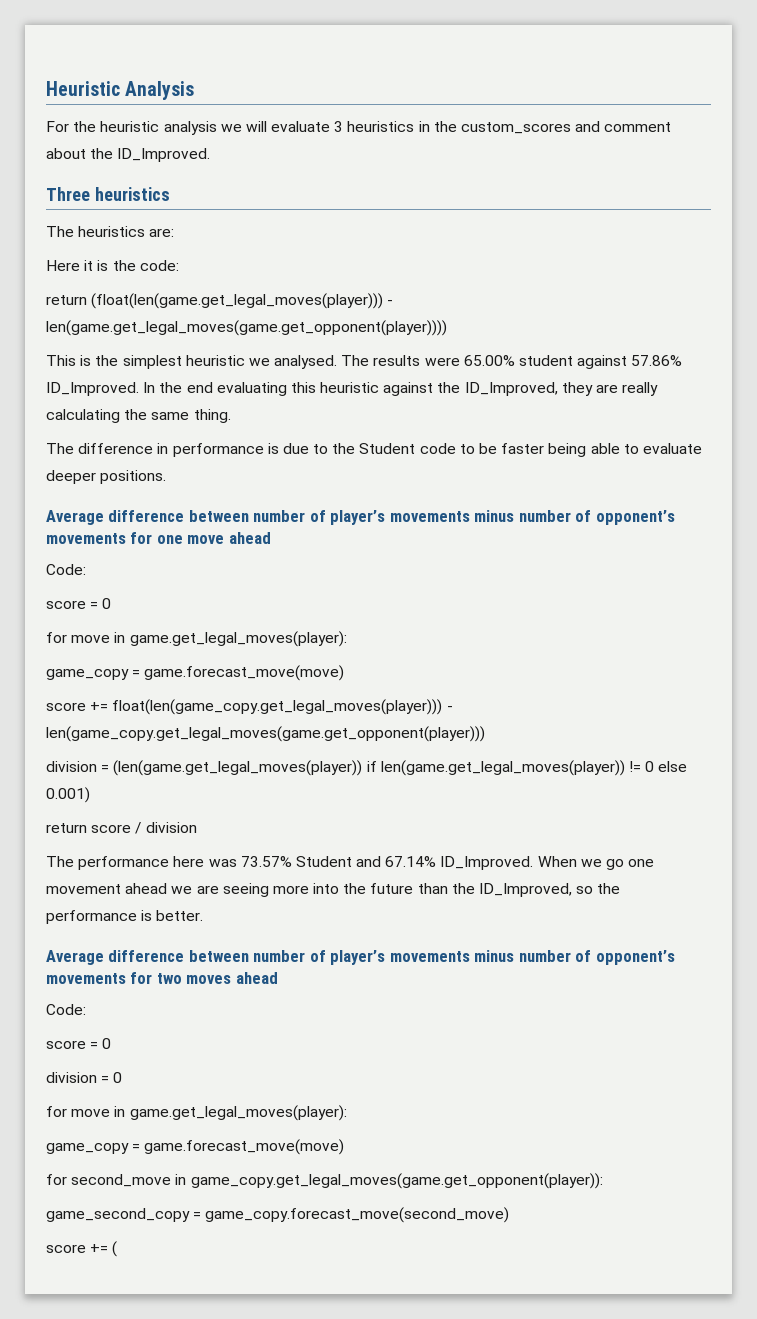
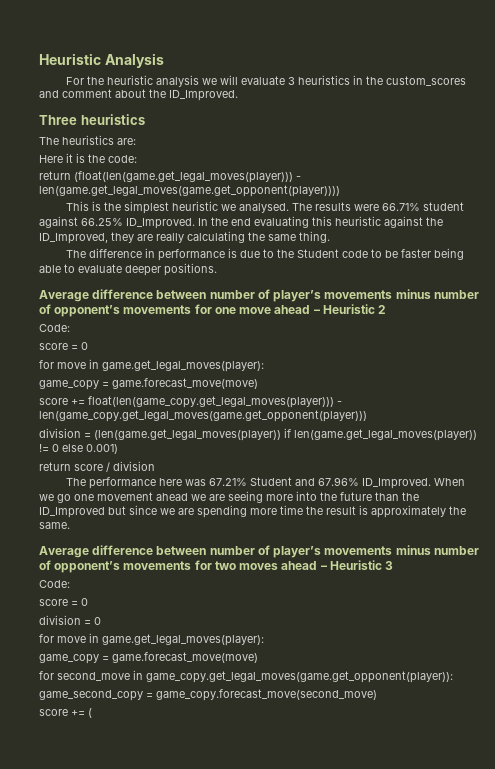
[463,355,515,366] 65.00% -> [382,203,421,211] 66.71%
[631,355,683,366] 57.86% -> [81,218,123,226] 66.25%
(271, 538) none -> [313,304,387,314] – Heuristic 2
[240,856,292,867] 73.57% -> [209,478,248,486] 67.21%
[385,856,437,867] 67.14% -> [318,477,360,486] 67.96%
[479,883,621,897] [46,910,204,924] ID_Improved, so the performance is better. -> [39,505,466,518] [39,522,70,529] ID_Improved but since we are spending more time the result is approximately the same.
(278, 978) none -> [320,560,394,570] – Heuristic 3

